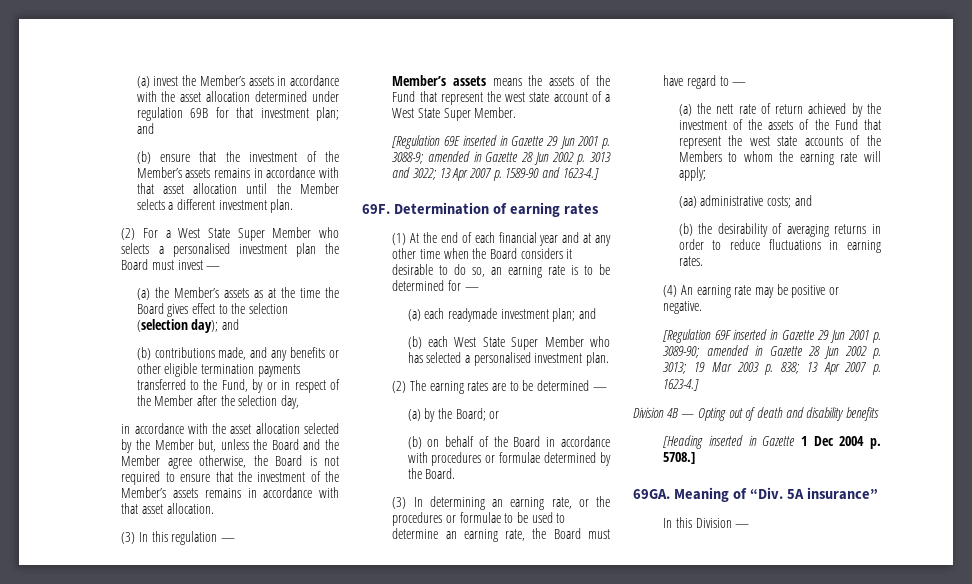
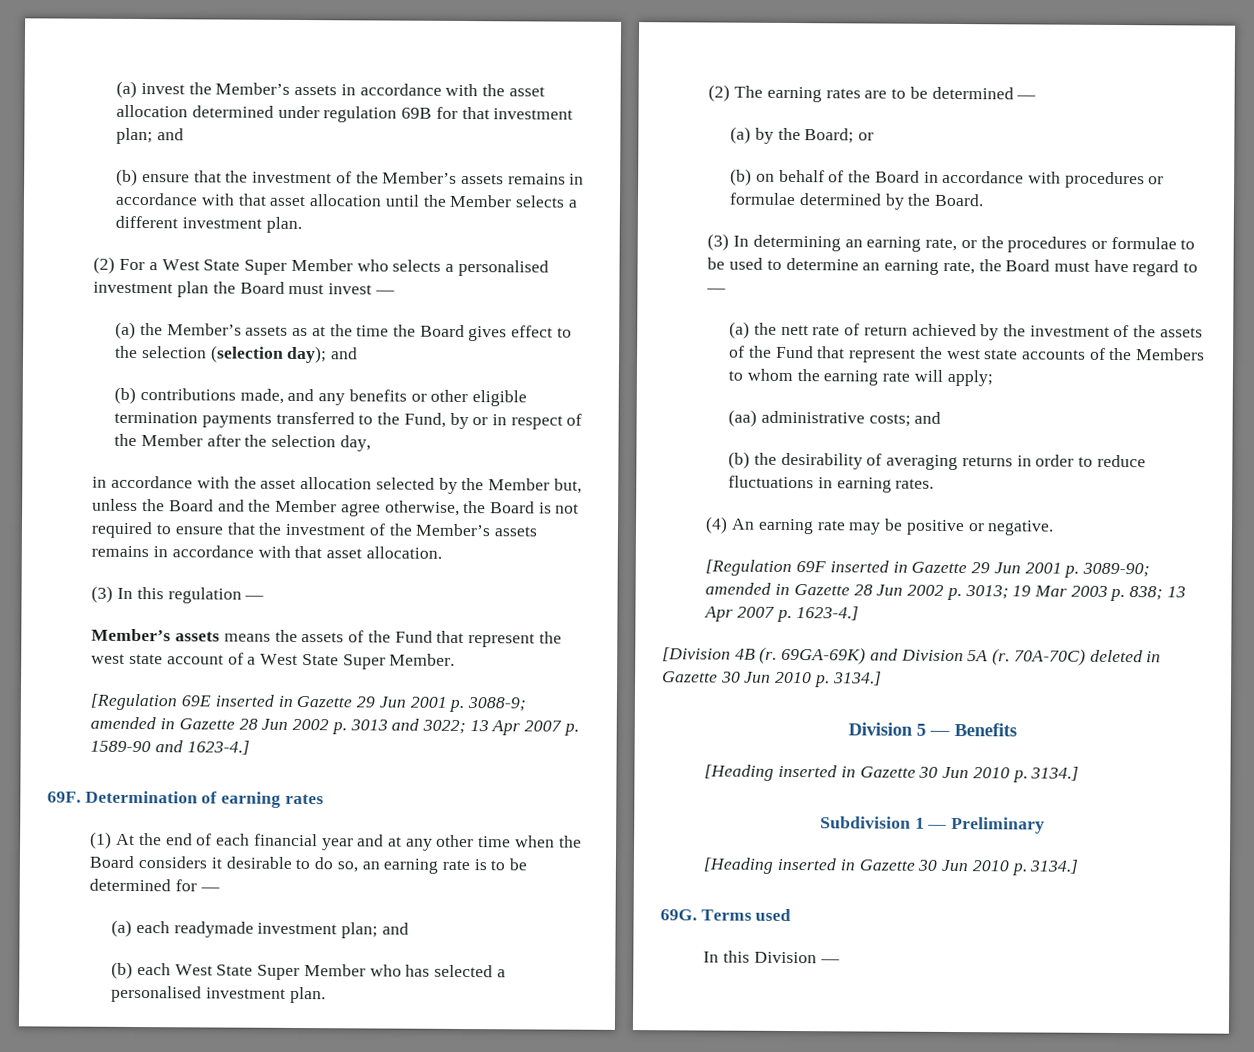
[633,407,879,421] [663,435,881,449] [663,452,696,464] [633,487,878,502] Division 4B — Opting out of death and disability benefits // [Heading inserted in Gazette 1 Dec 2004 p. 5708.] // 69GA. Meaning of “Div. 5A insurance” -> [662,646,1162,666] [662,671,882,688] [848,722,1017,737] [704,764,1080,783] [819,816,1046,834] [703,857,1079,876] [660,908,792,922] [Division 4B (r. 69GA-69K) and Division 5A (r. 70A-70C) deleted in Gazette 30 Jun 2010 p. 3134.] // Division 5 — Benefits // [Heading inserted in Gazette 30 Jun 2010 p. 3134.] // Subdivision 1 — Preliminary // [Heading inserted in Gazette 30 Jun 2010 p. 3134.] // 69G. Terms used

